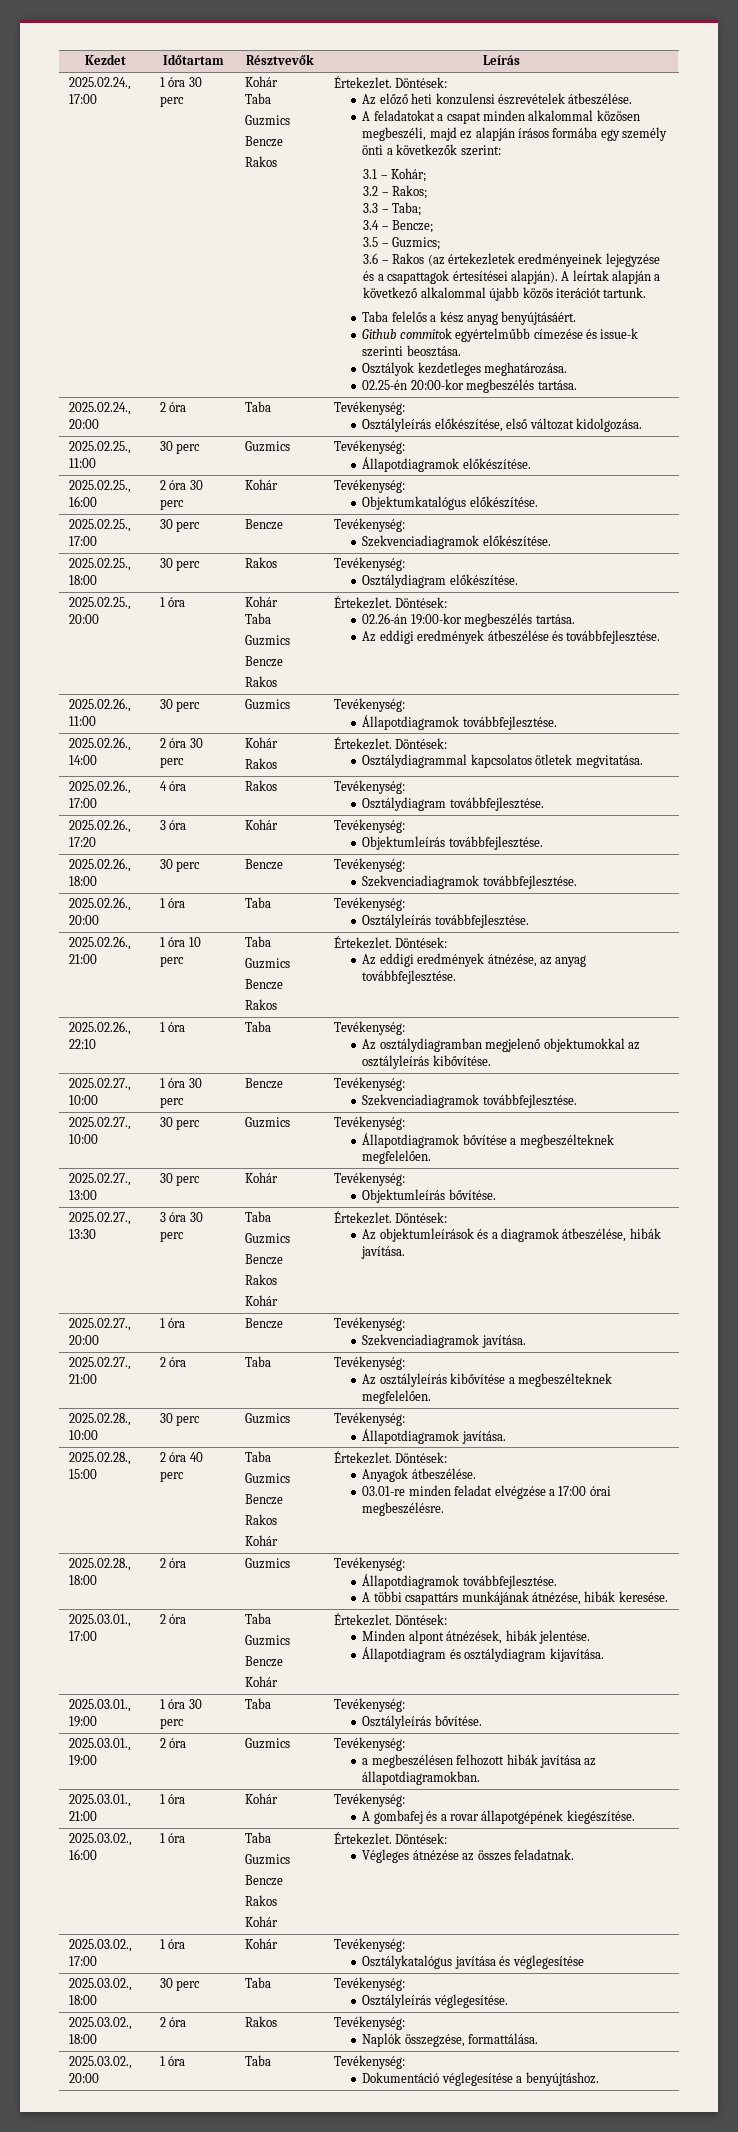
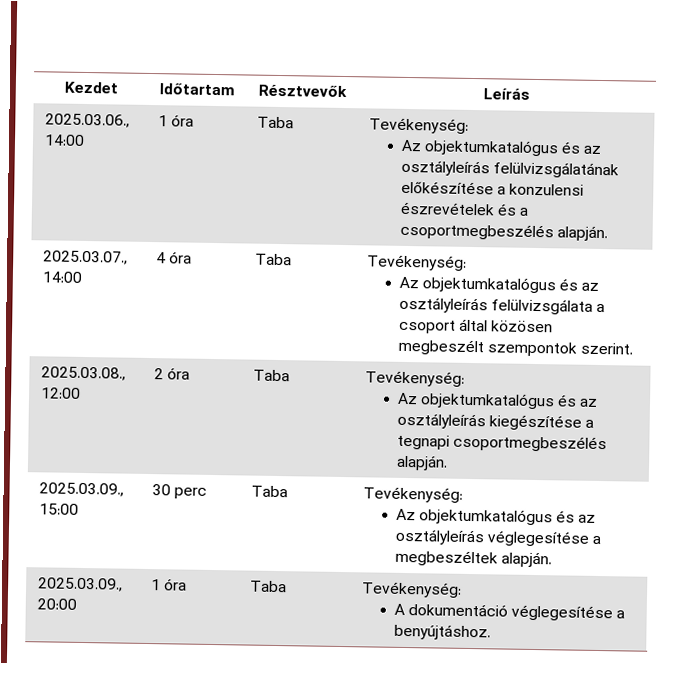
[68,77,131,90] [68,94,97,104] [159,77,202,87] [159,96,184,107] [244,76,278,87] [244,93,271,104] [244,115,290,126] [244,136,283,147] [244,156,277,167] [333,76,448,89] [362,93,633,105] [362,110,640,124] [362,127,668,141] [362,144,501,156] [363,168,427,182] [363,185,428,199] [363,202,422,216] [363,220,434,233] [363,237,441,250] [363,253,660,267] [363,270,661,284] [363,287,647,301] [362,311,577,325] [362,328,639,342] [362,345,461,357] [362,362,568,376] [362,379,577,393] [68,402,131,415] [68,419,99,429] [159,402,187,412] [244,401,271,412] [333,401,405,415] [362,418,642,432] [68,441,131,454] [68,458,96,468] [159,441,201,454] [244,441,290,452] [333,440,405,454] [362,457,531,472] [68,480,131,493] [68,496,97,507] [159,480,203,490] [159,499,184,510] [244,479,278,490] [333,479,405,493] [362,496,538,510] [68,519,131,532] [68,536,97,546] [159,519,201,532] [244,519,283,530] [333,518,405,532] [362,535,551,549] [68,558,131,571] [68,575,97,585] [159,558,201,571] [244,557,277,568] [333,557,405,571] [362,574,518,588] [68,597,131,610] [68,614,99,624] [159,597,186,607] [244,596,278,607] [244,613,271,624] [244,635,290,646] [244,656,283,667] [244,676,277,687] [333,596,448,609] [362,613,575,627] [362,630,661,644] [68,698,131,712] [68,716,96,726] [159,699,201,712] [244,699,290,710] [333,698,405,712] [362,715,557,730] [68,737,131,751] [68,755,97,765] [159,738,203,748] [159,757,184,768] [244,737,278,748] [244,758,277,769] [333,737,448,750] [362,754,643,768] [68,780,131,794] [68,798,97,808] [159,781,187,791] [244,780,277,791] [333,780,405,794] [362,797,544,811] [68,819,131,833] [68,837,96,847] [159,820,187,830] [244,819,278,830] [333,819,405,833] [362,836,543,850] [68,858,131,872] [68,876,97,886] [159,859,201,872] [244,859,283,870] [333,858,405,872] [362,875,577,889] [68,897,131,911] [68,915,99,925] [159,898,186,908] [244,897,271,908] [333,897,405,911] [362,914,529,928] [68,936,131,950] [68,954,97,964] [159,937,201,947] [159,956,184,967] [244,936,271,947] [244,958,290,969] [244,979,283,990] [244,999,277,1010] [333,936,448,949] [362,953,587,967] [362,970,457,984] [68,1021,131,1035] [68,1039,96,1049] [159,1022,186,1032] [244,1021,271,1032] [333,1021,405,1035] [362,1038,640,1052] [362,1055,491,1069] [68,1078,131,1091] [68,1095,98,1105] [159,1078,202,1088] [159,1097,184,1108] [244,1078,283,1089] [333,1077,405,1091] [362,1094,577,1108] [68,1117,131,1130] [68,1134,98,1144] [159,1117,201,1130] [244,1117,290,1128] [333,1116,405,1130] [362,1133,614,1148] [362,1150,432,1164] [68,1173,131,1186] [68,1190,97,1200] [159,1173,201,1186] [244,1172,278,1183] [333,1172,405,1186] [362,1189,496,1203] [68,1212,131,1225] [68,1229,96,1239] [159,1212,203,1222] [159,1231,184,1242] [244,1211,271,1222] [244,1233,290,1244] [244,1254,283,1265] [244,1274,277,1285] [244,1295,278,1306] [333,1211,448,1224] [362,1228,661,1242] [361,1246,406,1259] [68,1318,131,1331] [68,1335,99,1345] [159,1318,186,1328] [244,1318,283,1329] [333,1317,405,1331] [362,1334,526,1348] [68,1357,131,1370] [68,1374,97,1384] [159,1357,187,1367] [244,1356,271,1367] [333,1356,405,1370] [362,1373,612,1387] [362,1390,432,1404] [68,1413,131,1426] [68,1430,98,1440] [159,1413,201,1426] [244,1413,290,1424] [333,1412,405,1426] [362,1429,506,1444] [68,1452,131,1465] [68,1469,97,1479] [159,1452,203,1462] [159,1471,184,1482] [244,1451,271,1462] [244,1473,290,1484] [244,1494,283,1505] [244,1514,277,1525] [244,1535,278,1546] [333,1451,448,1464] [362,1468,476,1482] [362,1485,611,1499] [362,1502,445,1516] [68,1558,131,1571] [68,1575,97,1585] [159,1558,187,1568] [244,1558,290,1569] [333,1557,405,1571] [362,1574,557,1589] [362,1591,668,1605] [68,1614,131,1627] [68,1631,97,1641] [159,1614,187,1624] [244,1613,271,1624] [244,1635,290,1646] [244,1656,283,1667] [244,1676,278,1687] [333,1613,448,1626] [362,1630,590,1644] [362,1647,604,1662] [68,1699,131,1712] [68,1716,97,1727] [159,1699,202,1709] [159,1718,184,1729] [244,1698,271,1709] [333,1698,405,1712] [362,1715,482,1729] [68,1738,131,1751] [68,1755,97,1766] [159,1738,187,1748] [244,1738,290,1749] [333,1737,405,1751] [362,1754,597,1768] [362,1771,481,1785] [68,1794,131,1807] [68,1811,97,1821] [159,1794,186,1804] [244,1793,278,1804] [333,1793,405,1807] [362,1810,635,1824] [68,1833,132,1846] [68,1849,97,1860] [159,1833,186,1843] [244,1832,271,1843] [244,1854,290,1865] [244,1875,283,1886] [244,1895,277,1906] [244,1916,278,1927] [333,1832,448,1845] [362,1849,574,1863] [68,1939,132,1952] [68,1956,97,1966] [159,1939,186,1949] [244,1938,278,1949] [333,1938,405,1952] [362,1955,584,1969] [68,1978,132,1991] [68,1995,97,2005] [159,1978,201,1991] [244,1977,271,1988] [333,1977,405,1991] [362,1994,508,2008] [68,2017,132,2030] [68,2034,97,2044] [159,2017,187,2027] [244,2016,277,2027] [333,2016,405,2030] [362,2033,539,2047] [68,2056,132,2069] [68,2073,99,2083] [159,2056,186,2066] [244,2055,271,2066] [333,2055,405,2069] [362,2072,440,2083] 2025.02.24., 17:00 | 1 óra 30 perc | Kohár // Taba // Guzmics // Bencze // Rakos | Értekezlet. Döntések: // Az előző heti konzulensi észrevételek átbeszélése. // A feladatokat a csapat minden alkalommal közösen megbeszéli, majd ez alapján írásos formába egy személy önti a következők szerint: // 3.1 – Kohár; // 3.2 – Rakos; // 3.3 – Taba; // 3.4 – Bencze; // 3.5 – Guzmics; // 3.6 – Rakos (az értekezletek eredményeinek lejegyzése és a csapattagok értesítései alapján). A leírtak alapján a következő alkalommal újabb közös iterációt tartunk. // Taba felelős a kész anyag benyújtásáért. // Github commitok egyértelműbb címezése és issue-k szerinti beosztása. // Osztályok kezdetleges meghatározása. // 02.25-én 20:00-kor megbeszélés tartása. // 2025.02.24., 20:00 | 2 óra | Taba | Tevékenység: // Osztályleírás előkészítése, első változat kidolgozása. // 2025.02.25., 11:00 | 30 perc | Guzmics | Tevékenység: // Állapotdiagramok előkészítése. // 2025.02.25., 16:00 | 2 óra 30 perc | Kohár | Tevékenység: // Objektumkatalógus előkészítése. // 2025.02.25., 17:00 | 30 perc | Bencze | Tevékenység: // Szekvenciadiagramok előkészítése. // 2025.02.25., 18:00 | 30 perc | Rakos | Tevékenység: // Osztálydiagram előkészítése. // 2025.02.25., 20:00 | 1 óra | Kohár // Taba // Guzmics // Bencze // Rakos | Értekezlet. Döntések: // 02.26-án 19:00-kor megbeszélés tartása. // Az eddigi eredmények átbeszélése és továbbfejlesztése. // 2025.02.26., 11:00 | 30 perc | Guzmics | Tevékenység: // Állapotdiagramok továbbfejlesztése. // 2025.02.26., 14:00 | 2 óra 30 perc | Kohár // Rakos | Értekezlet. Döntések: // Osztálydiagrammal kapcsolatos ötletek megvitatása. // 2025.02.26., 17:00 | 4 óra | Rakos | Tevékenység: // Osztálydiagram továbbfejlesztése. // 2025.02.26., 17:20 | 3 óra | Kohár | Tevékenység: // Objektumleírás továbbfejlesztése. // 2025.02.26., 18:00 | 30 perc | Bencze | Tevékenység: // Szekvenciadiagramok továbbfejlesztése. // 2025.02.26., 20:00 | 1 óra | Taba | Tevékenység: // Osztályleírás továbbfejlesztése. // 2025.02.26., 21:00 | 1 óra 10 perc | Taba // Guzmics // Bencze // Rakos | Értekezlet. Döntések: // Az eddigi eredmények átnézése, az anyag továbbfejlesztése. // 2025.02.26., 22:10 | 1 óra | Taba | Tevékenység: // Az osztálydiagramban megjelenő objektumokkal az osztályleírás kibővítése. // 2025.02.27., 10:00 | 1 óra 30 perc | Bencze | Tevékenység: // Szekvenciadiagramok továbbfejlesztése. // 2025.02.27., 10:00 | 30 perc | Guzmics | Tevékenység: // Állapotdiagramok bővítése a megbeszélteknek megfelelően. // 2025.02.27., 13:00 | 30 perc | Kohár | Tevékenység: // Objektumleírás bővítése. // 2025.02.27., 13:30 | 3 óra 30 perc | Taba // Guzmics // Bencze // Rakos // Kohár | Értekezlet. Döntések: // Az objektumleírások és a diagramok átbeszélése, hibák javítása. // 2025.02.27., 20:00 | 1 óra | Bencze | Tevékenység: // Szekvenciadiagramok javítása. // 2025.02.27., 21:00 | 2 óra | Taba | Tevékenység: // Az osztályleírás kibővítése a megbeszélteknek megfelelően. // 2025.02.28., 10:00 | 30 perc | Guzmics | Tevékenység: // Állapotdiagramok javítása. // 2025.02.28., 15:00 | 2 óra 40 perc | Taba // Guzmics // Bencze // Rakos // Kohár | Értekezlet. Döntések: // Anyagok átbeszélése. // 03.01-re minden feladat elvégzése a 17:00 órai megbeszélésre. // 2025.02.28., 18:00 | 2 óra | Guzmics | Tevékenység: // Állapotdiagramok továbbfejlesztése. // A többi csapattárs munkájának átnézése, hibák keresése. // 2025.03.01., 17:00 | 2 óra | Taba // Guzmics // Bencze // Kohár | Értekezlet. Döntések: // Minden alpont átnézések, hibák jelentése. // Állapotdiagram és osztálydiagram kijavítása. // 2025.03.01., 19:00 | 1 óra 30 perc | Taba | Tevékenység: // Osztályleírás bővítése. // 2025.03.01., 19:00 | 2 óra | Guzmics | Tevékenység: // a megbeszélésen felhozott hibák javítása az állapotdiagramokban. // 2025.03.01., 21:00 | 1 óra | Kohár | Tevékenység: // A gombafej és a rovar állapotgépének kiegészítése. // 2025.03.02., 16:00 | 1 óra | Taba // Guzmics // Bencze // Rakos // Kohár | Értekezlet. Döntések: // Végleges átnézése az összes feladatnak. // 2025.03.02., 17:00 | 1 óra | Kohár | Tevékenység: // Osztálykatalógus javítása és véglegesítése // 2025.03.02., 18:00 | 30 perc | Taba | Tevékenység: // Osztályleírás véglegesítése. // 2025.03.02., 18:00 | 2 óra | Rakos | Tevékenység: // Naplók összegzése, formattálása. // 2025.03.02., 20:00 | 1 óra | Taba | Tevékenység: // Dokumentáció -> [44,113,130,128] [43,134,85,146] [157,114,194,127] [256,116,294,129] [368,117,469,134] [400,139,602,157] [400,159,620,179] [400,180,585,196] [399,201,530,216] [399,222,609,242] [42,250,128,265] [41,271,82,283] [155,251,192,264] [254,253,292,266] [366,254,467,271] [398,276,600,294] [398,296,606,315] [398,318,554,334] [397,338,634,357] [40,366,126,381] [40,387,81,399] [153,367,190,380] [252,369,290,382] [364,370,465,387] [396,392,599,410] [396,412,595,431] [396,434,608,453] [395,454,448,471] [38,482,124,497] [38,503,79,515] [151,484,207,499] [250,485,288,498] [362,486,463,503] [395,508,597,526] [394,528,602,547] [394,549,553,568] [37,577,123,592] [36,598,77,610] [150,578,187,591] [249,580,287,593] [360,581,462,598] [393,603,509,617] 2025.03.06., 14:00 | 1 óra | Taba | Tevékenység: // Az objektumkatalógus és az osztályleírás felülvizsgálatának előkészítése a konzulensi észrevételek és a csoportmegbeszélés alapján. // 2025.03.07., 14:00 | 4 óra | Taba | Tevékenység: // Az objektumkatalógus és az osztályleírás felülvizsgálata a csoport által közösen megbeszélt szempontok szerint. // 2025.03.08., 12:00 | 2 óra | Taba | Tevékenység: // Az objektumkatalógus és az osztályleírás kiegészítése a tegnapi csoportmegbeszélés alapján. // 2025.03.09., 15:00 | 30 perc | Taba | Tevékenység: // Az objektumkatalógus és az osztályleírás véglegesítése a megbeszéltek alapján. // 2025.03.09., 20:00 | 1 óra | Taba | Tevékenység: // A dokumentáció

